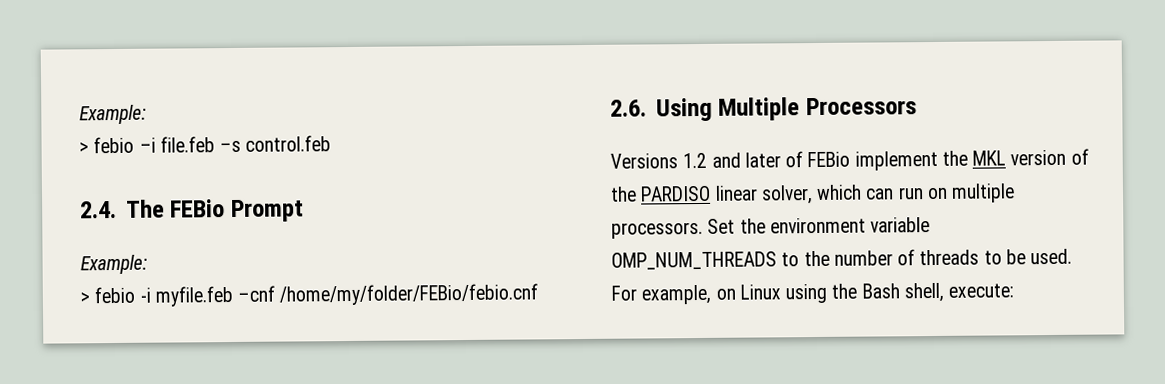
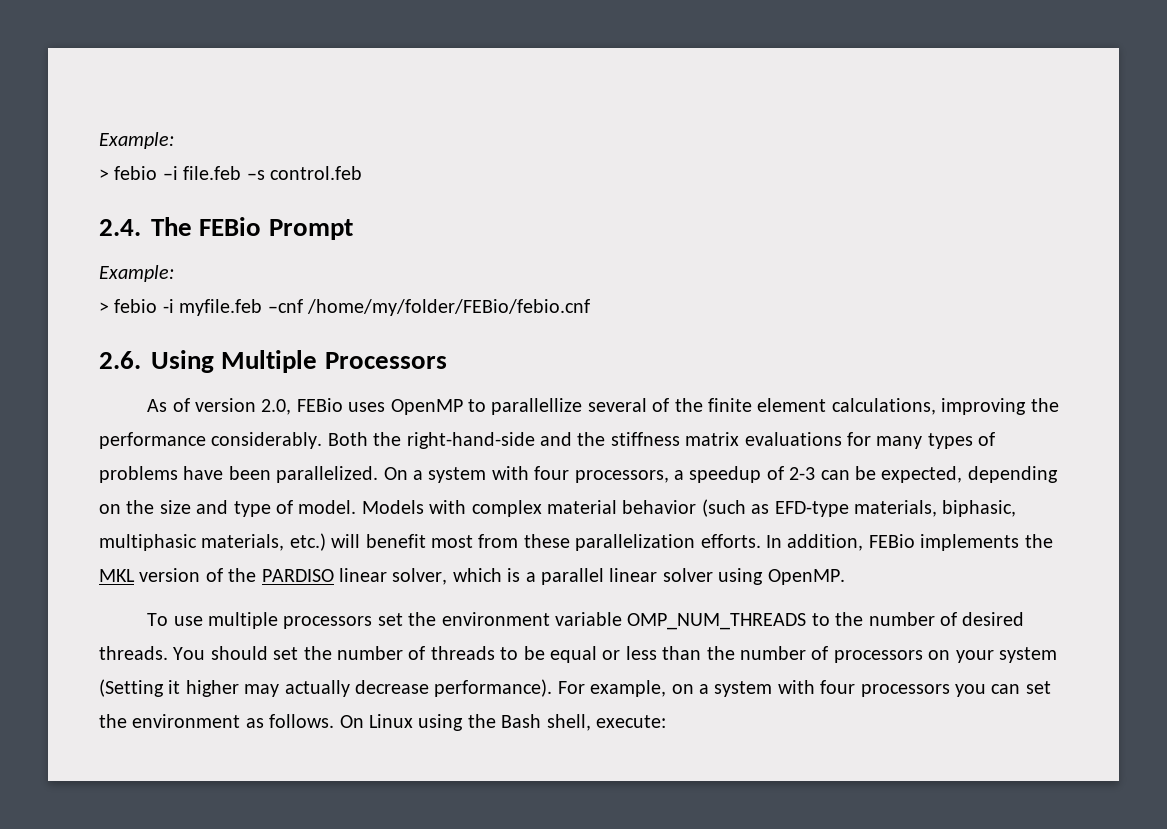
[610,150,938,171] Versions 1.2 and later of FEBio implement -> [147,398,1059,415] [99,432,996,449] [99,466,1058,483] [99,499,1017,517] [99,533,1020,551] As of version 2.0, FEBio uses OpenMP to parallellize several of the finite element calculations, improving the performance considerably. Both the right-hand-side and the stiffness matrix evaluations for many types of problems have been parallelized. On a system with four processors, a speedup of 2-3 can be expected, depending on the size and type of model. Models with complex material behavior (such as EFD-type materials, biphasic, multiphasic materials, etc.) will benefit most from these parallelization efforts. In addition, FEBio implements
[865,183,1016,203] [611,218,736,239] can run on multiple processors. Set -> [507,568,845,585] [147,612,403,629] is a parallel linear solver using OpenMP. // To use multiple processors set
[919,248,1073,266] [611,284,736,305] threads to be used. For example, on -> [962,612,1025,626] [99,646,1057,663] [99,679,1051,697] [99,714,364,728] desired threads. You should set the number of threads to be equal or less than the number of processors on your system (Setting it higher may actually decrease performance). For example, on a system with four processors you can set the environment as follows. On

